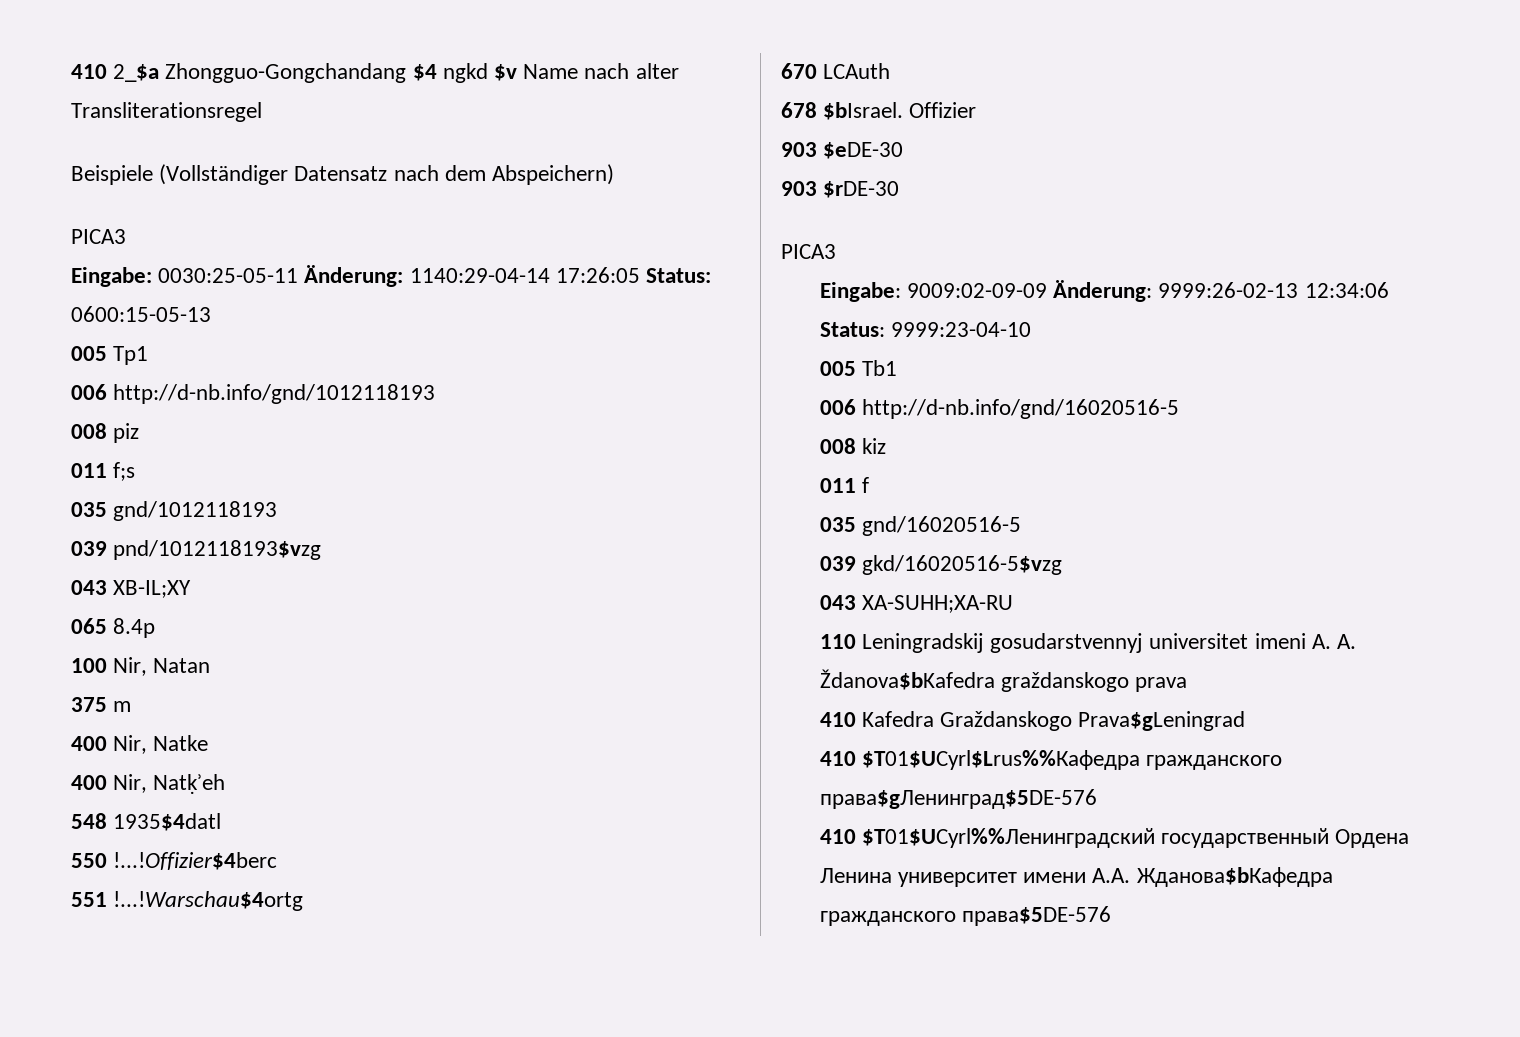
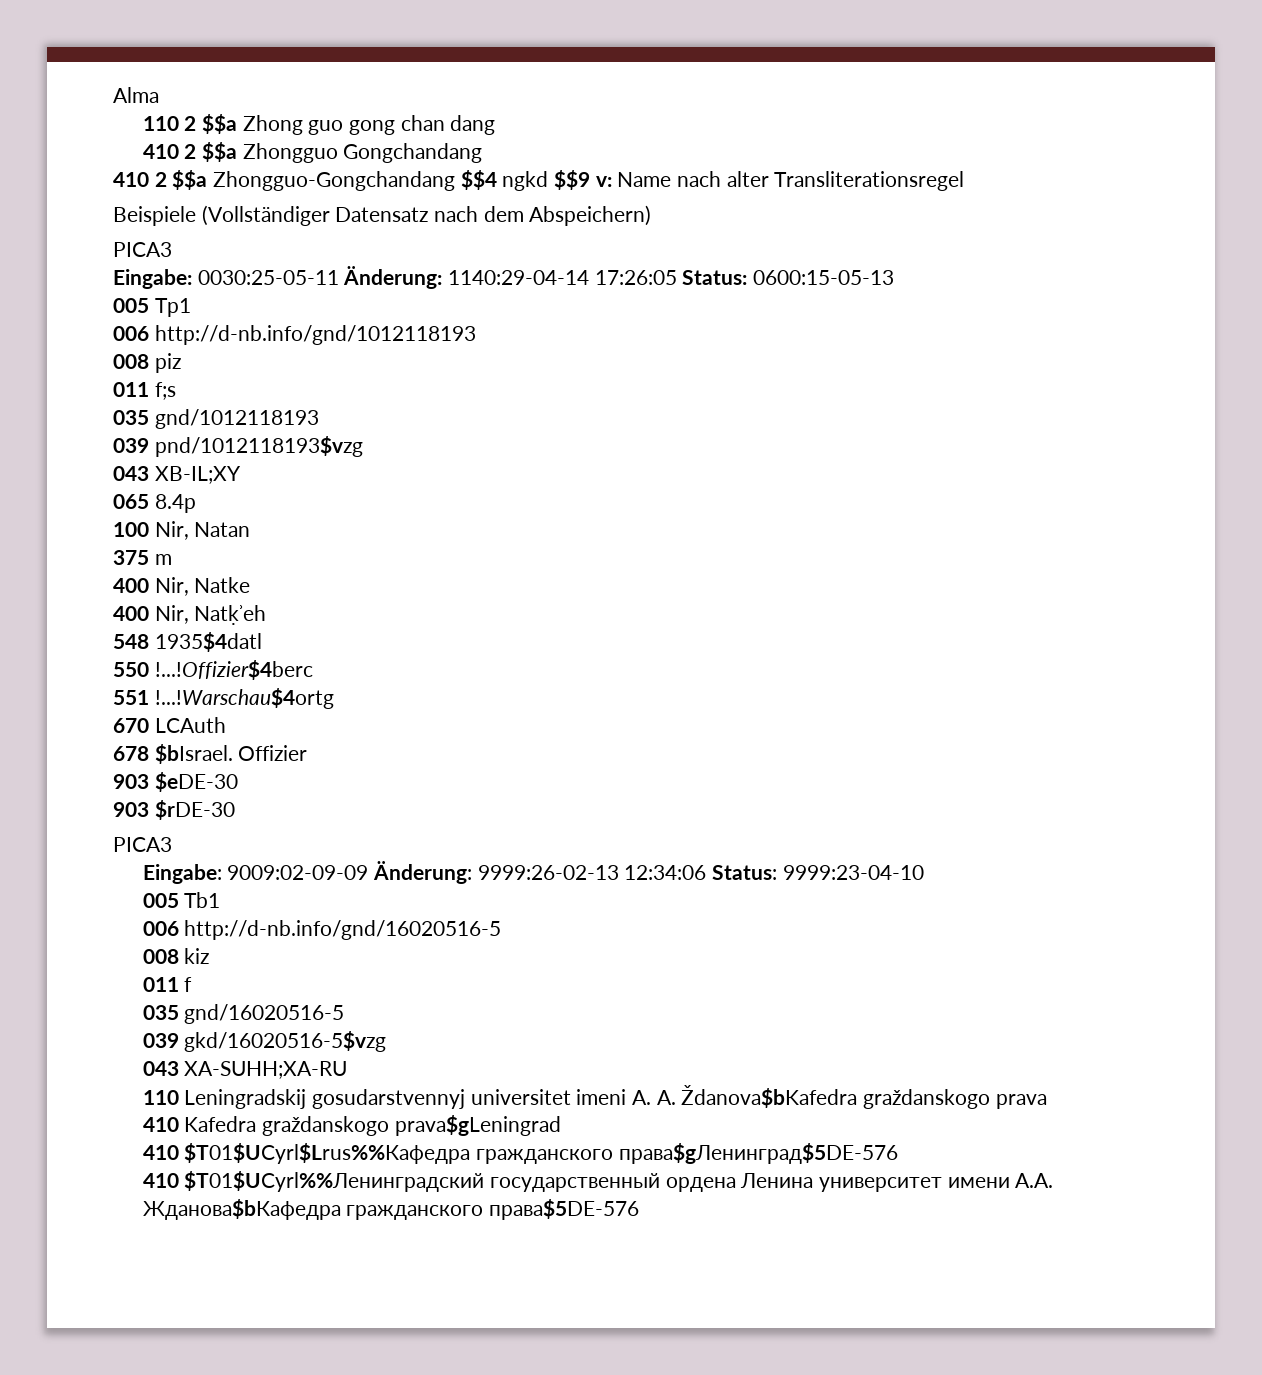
[71,63,518,83] 410 2_$a Zhongguo-Gongchandang $4 ngkd $v -> [113,87,159,103] [142,114,496,135] [142,142,483,163] [113,170,612,191] Alma // 110 2 $$a Zhong guo gong chan dang // 410 2 $$a Zhongguo Gongchandang // 410 2 $$a Zhongguo-Gongchandang $$4 ngkd $$9 v:
[940,711,1246,731] Graždanskogo Prava$gLeningrad -> [261,1115,561,1136] graždanskogo prava$gLeningrad
[1335,829,1410,848] Ордена -> [665,1177,736,1192] oрдена

